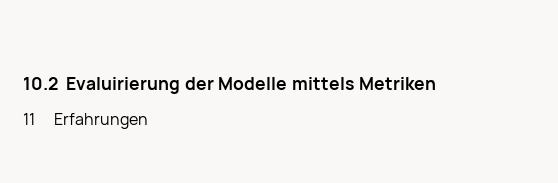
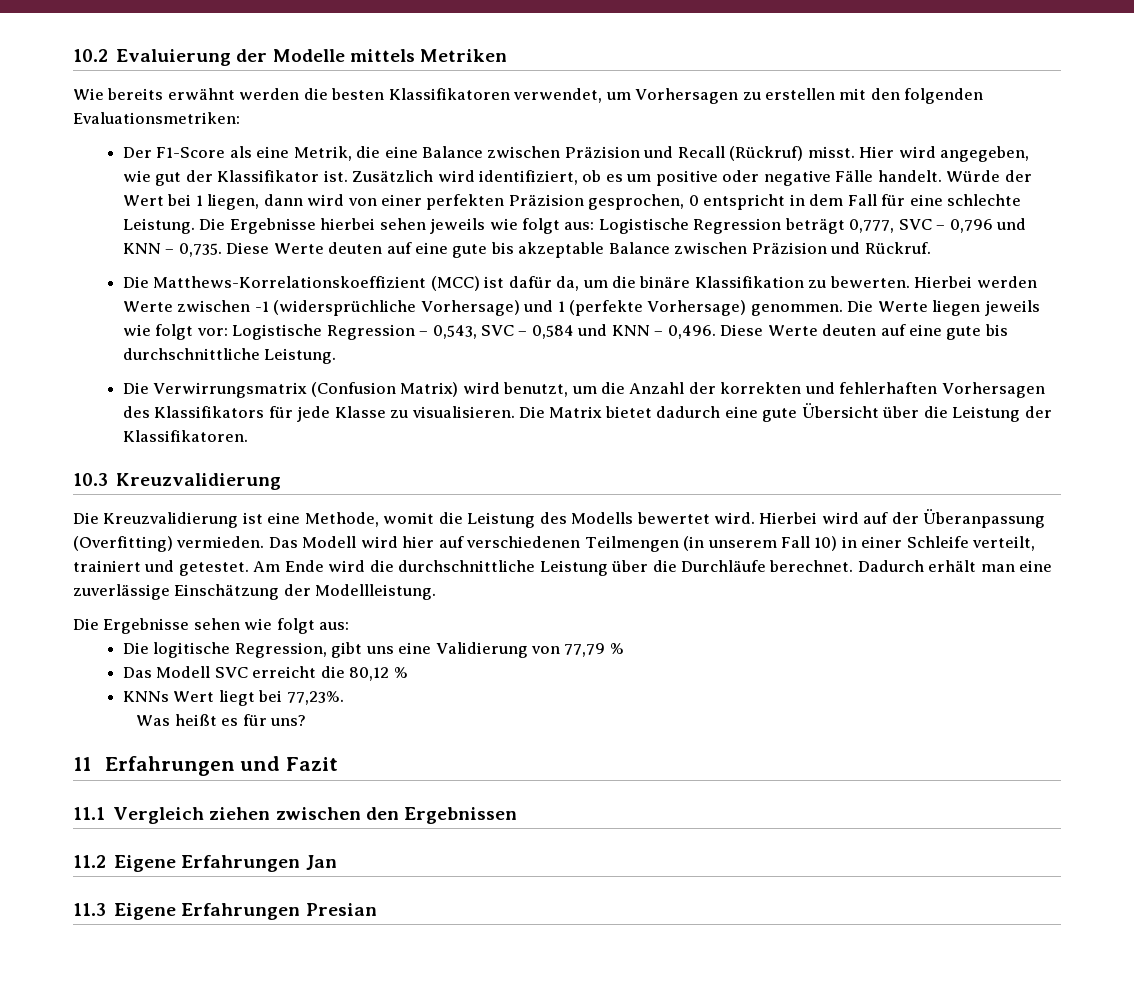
[66,77,180,94] Evaluirierung -> [116,49,232,66] Evaluierung
[23,113,148,129] 11 Erfahrungen -> [73,88,984,104] [73,112,240,124] [122,146,1030,162] [122,170,1032,186] [122,194,1022,210] [122,218,1027,234] [122,242,931,258] [122,276,1037,291] [122,300,1040,316] [122,324,1008,340] [122,348,337,364] [122,382,1045,398] [122,403,1052,422] [122,430,248,442] [73,473,282,490] [73,509,1046,528] [73,536,1036,552] [73,560,1053,576] [73,584,437,600] [73,618,350,634] [122,642,624,658] [122,666,408,681] [122,690,344,706] [136,714,307,726] [73,756,339,776] [73,807,517,824] [73,855,337,872] [73,903,377,920] Wie bereits erwähnt werden die besten Klassifikatoren verwendet, um Vorhersagen zu erstellen mit den folgenden Evaluationsmetriken: // Der F1-Score als eine Metrik, die eine Balance zwischen Präzision und Recall (Rückruf) misst. Hier wird angegeben, wie gut der Klassifikator ist. Zusätzlich wird identifiziert, ob es um positive oder negative Fälle handelt. Würde der Wert bei 1 liegen, dann wird von einer perfekten Präzision gesprochen, 0 entspricht in dem Fall für eine schlechte Leistung. Die Ergebnisse hierbei sehen jeweils wie folgt aus: Logistische Regression beträgt 0,777, SVC – 0,796 und KNN – 0,735. Diese Werte deuten auf eine gute bis akzeptable Balance zwischen Präzision und Rückruf. // Die Matthews-Korrelationskoeffizient (MCC) ist dafür da, um die binäre Klassifikation zu bewerten. Hierbei werden Werte zwischen -1 (widersprüchliche Vorhersage) und 1 (perfekte Vorhersage) genommen. Die Werte liegen jeweils wie folgt vor: Logistische Regression – 0,543, SVC – 0,584 und KNN – 0,496. Diese Werte deuten auf eine gute bis durchschnittliche Leistung. // Die Verwirrungsmatrix (Confusion Matrix) wird benutzt, um die Anzahl der korrekten und fehlerhaften Vorhersagen des Klassifikators für jede Klasse zu visualisieren. Die Matrix bietet dadurch eine gute Übersicht über die Leistung der Klassifikatoren. // 10.3 Kreuzvalidierung // Die Kreuzvalidierung ist eine Methode, womit die Leistung des Modells bewertet wird. Hierbei wird auf der Überanpassung (Overfitting) vermieden. Das Modell wird hier auf verschiedenen Teilmengen (in unserem Fall 10) in einer Schleife verteilt, trainiert und getestet. Am Ende wird die durchschnittliche Leistung über die Durchläufe berechnet. Dadurch erhält man eine zuverlässige Einschätzung der Modellleistung. // Die Ergebnisse sehen wie folgt aus: // Die logitische Regression, gibt uns eine Validierung von 77,79 % // Das Modell SVC erreicht die 80,12 % // KNNs Wert liegt bei 77,23%. // Was heißt es für uns? // 11 Erfahrungen und Fazit // 11.1 Vergleich ziehen zwischen den Ergebnissen // 11.2 Eigene Erfahrungen Jan // 11.3 Eigene Erfahrungen Presian

